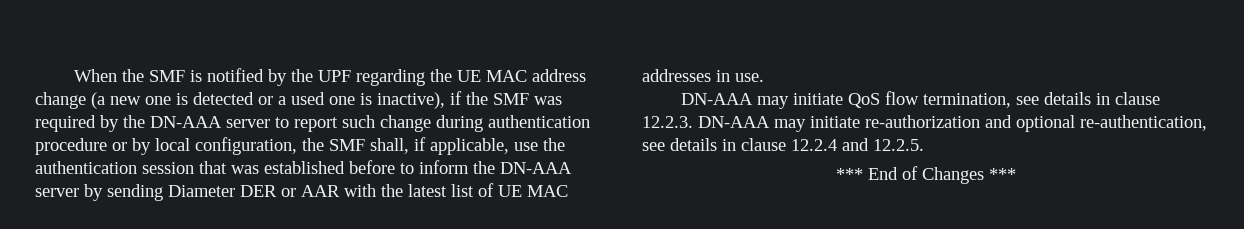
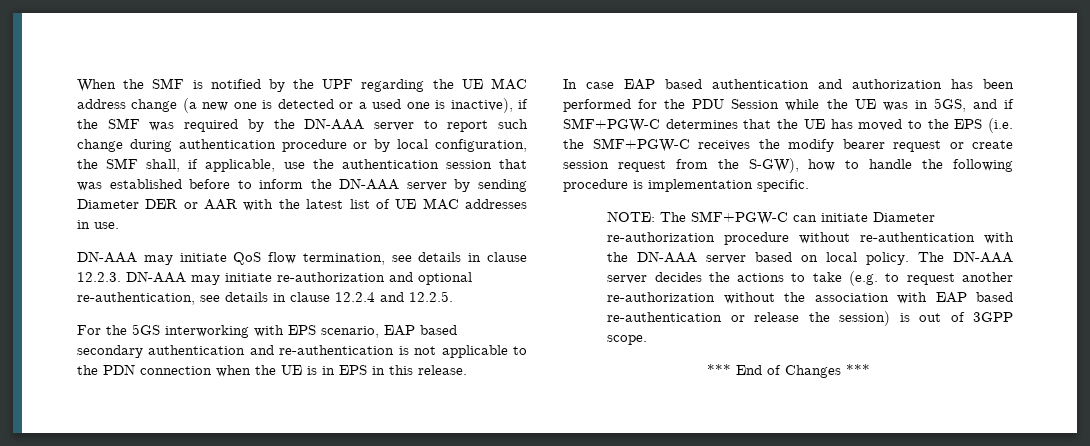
(924, 145) none -> [77,324,457,338] [77,345,527,358] [77,364,467,377] [563,79,1014,90] [563,98,1014,112] [563,118,1013,133] [563,138,1013,152] [563,158,1014,173] [563,179,809,192] [607,211,936,225] [607,232,1014,245] [607,251,1013,265] [607,271,1013,286] [607,292,1013,304] [607,311,1013,326] [607,335,648,345] // For the 5GS interworking with EPS scenario, EAP based secondary authentication and re-authentication is not applicable to the PDN connection when the UE is in EPS in this release. // In case EAP based authentication and authorization has been performed for the PDU Session while the UE was in 5GS, and if SMF+PGW-C determines that the UE has moved to the EPS (i.e. the SMF+PGW-C receives the modify bearer request or create session request from the S-GW), how to handle the following procedure is implementation specific. // NOTE: The SMF+PGW-C can initiate Diameter re-authorization procedure without re-authentication with the DN-AAA server based on local policy. The DN-AAA server decides the actions to take (e.g. to request another re-authorization without the association with EAP based re-authentication or release the session) is out of 3GPP scope.

